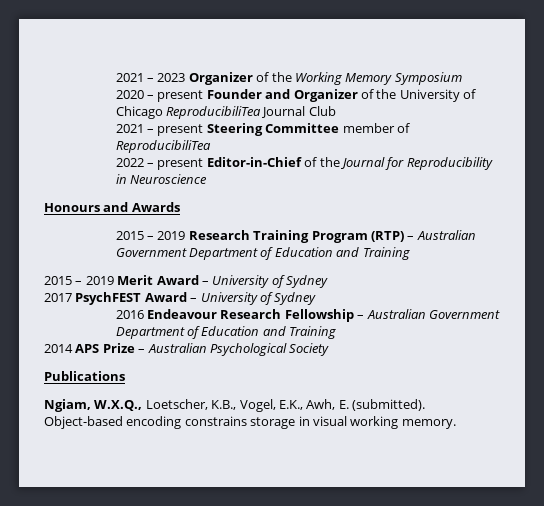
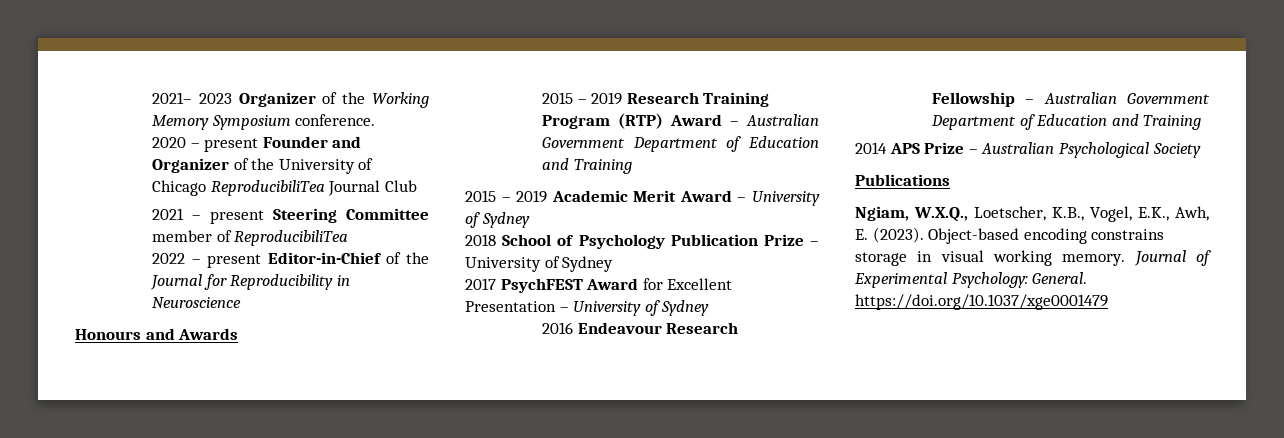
[115,73,155,82] 2021 – -> [151,92,192,104] 2021–
(462, 78) none -> [295,114,376,126] conference.
(404, 236) none -> [669,114,722,126] Award
(114, 280) none -> [551,190,628,202] Academic
(328, 281) none -> [465,234,819,249] [465,256,614,272] // 2018 School of Psychology Publication Prize – University of Sydney
(187, 297) none -> [642,278,733,290] [465,301,556,312] for Excellent Presentation
[352,399,425,411] (submitted). -> [872,227,924,243] (2023).
(456, 424) none -> [1133,250,1211,266] [854,272,1088,288] [855,294,1108,310] Journal of Experimental Psychology: General. https://doi.org/10.1037/xge0001479

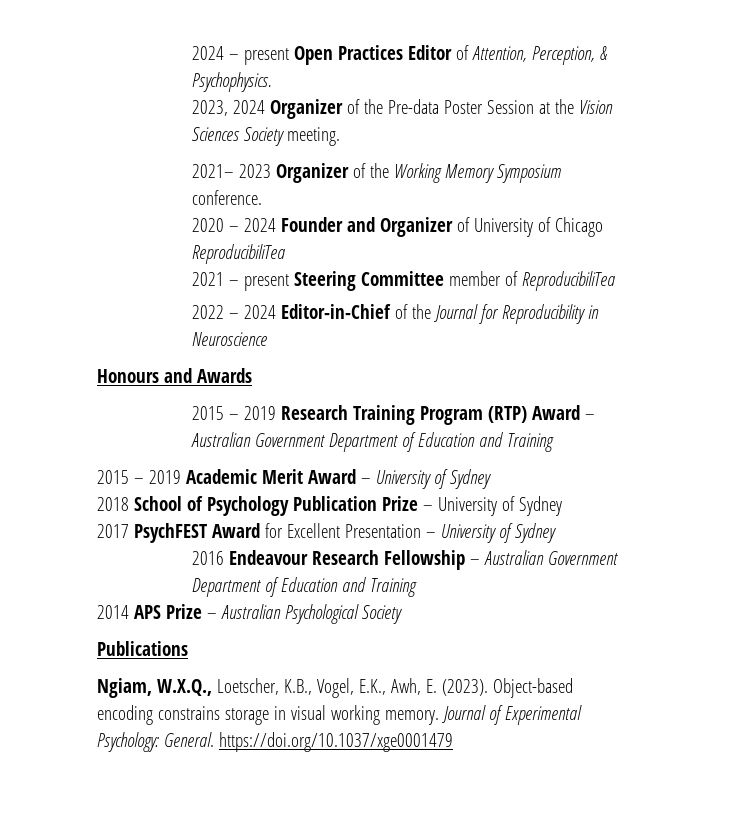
(151, 98) none -> [192,45,609,65] [192,72,273,92] [192,99,614,119] [192,127,341,146] 2024 – present Open Practices Editor of Attention, Perception, & Psychophysics. // 2023, 2024 Organizer of the Pre-data Poster Session at the Vision Sciences Society meeting. //
[204,138,259,152] present -> [244,218,277,232] 2024
[251,158,275,170] the -> (471, 224) none
[328,180,417,196] Journal Club -> (286, 254) none
[207,254,262,268] present -> [244,305,277,319] 2024

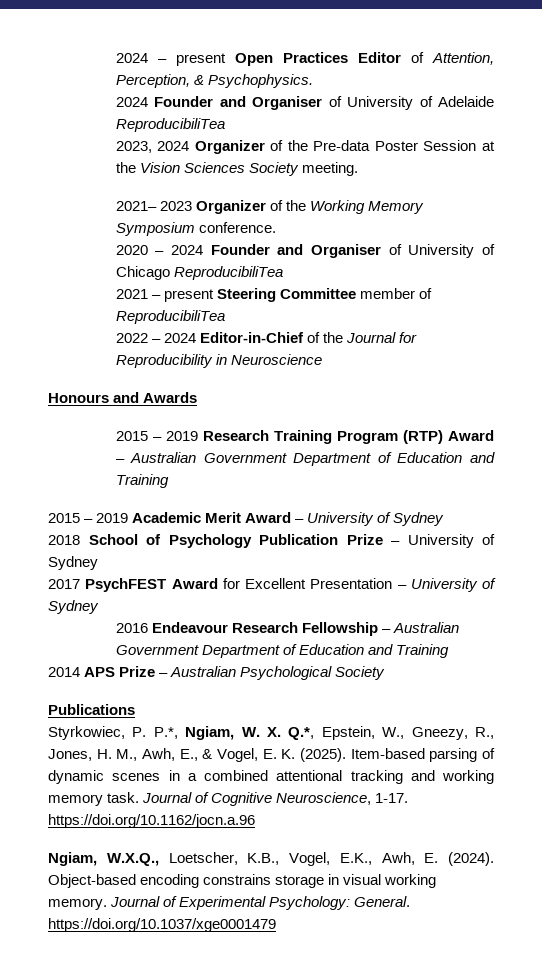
(273, 82) none -> [115,96,495,110] [115,118,225,132] // 2024 Founder and Organiser of University of Adelaide ReproducibiliTea
[380,217,454,237] Organizer -> [310,244,381,258] Organiser
(188, 648) none -> [48,726,494,740] [48,748,496,762] [48,770,494,784] [48,792,409,806] [48,814,255,828] // Styrkowiec, P. P.*, Ngiam, W. X. Q.*, Epstein, W., Gneezy, R., Jones, H. M., Awh, E., & Vogel, E. K. (2025). Item-based parsing of dynamic scenes in a combined attentional tracking and working memory task. Journal of Cognitive Neuroscience, 1-17. https://doi.org/10.1162/jocn.a.96
[441,679,488,696] (2023). -> [448,852,494,866] (2024).

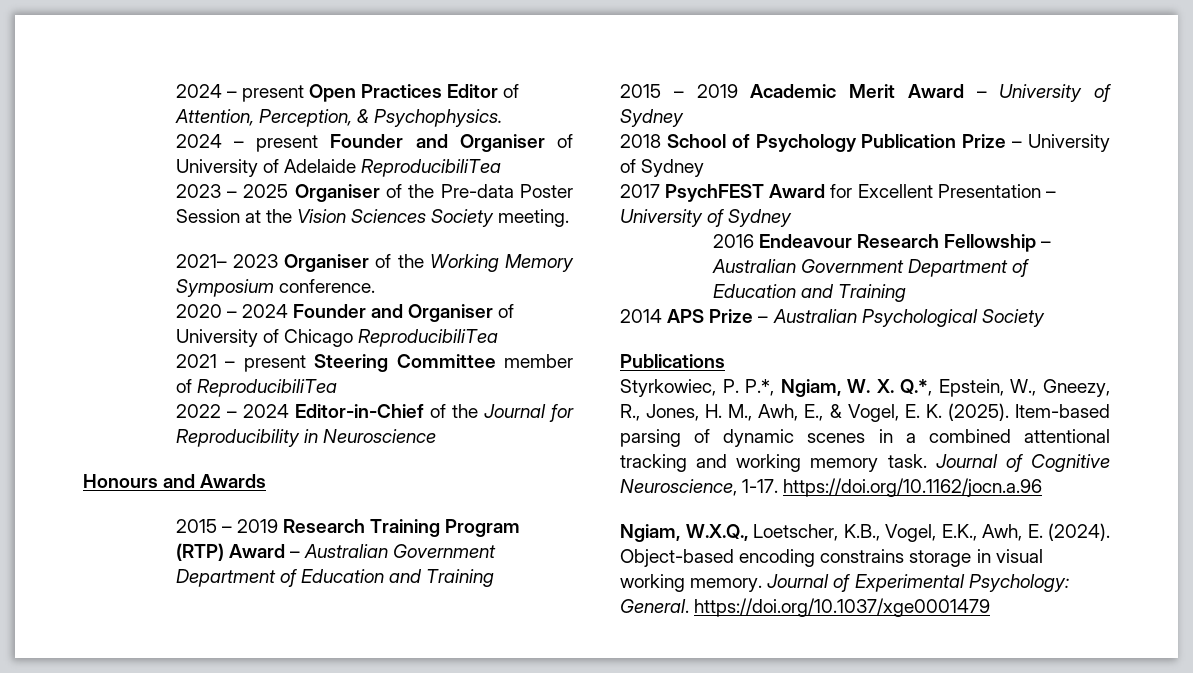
(148, 102) none -> [233,135,319,152] – present
[115,140,265,154] 2023, 2024 Organizer -> [175,184,380,202] 2023 – 2025 Organiser
[195,200,266,214] Organizer -> [284,254,370,272] Organiser

